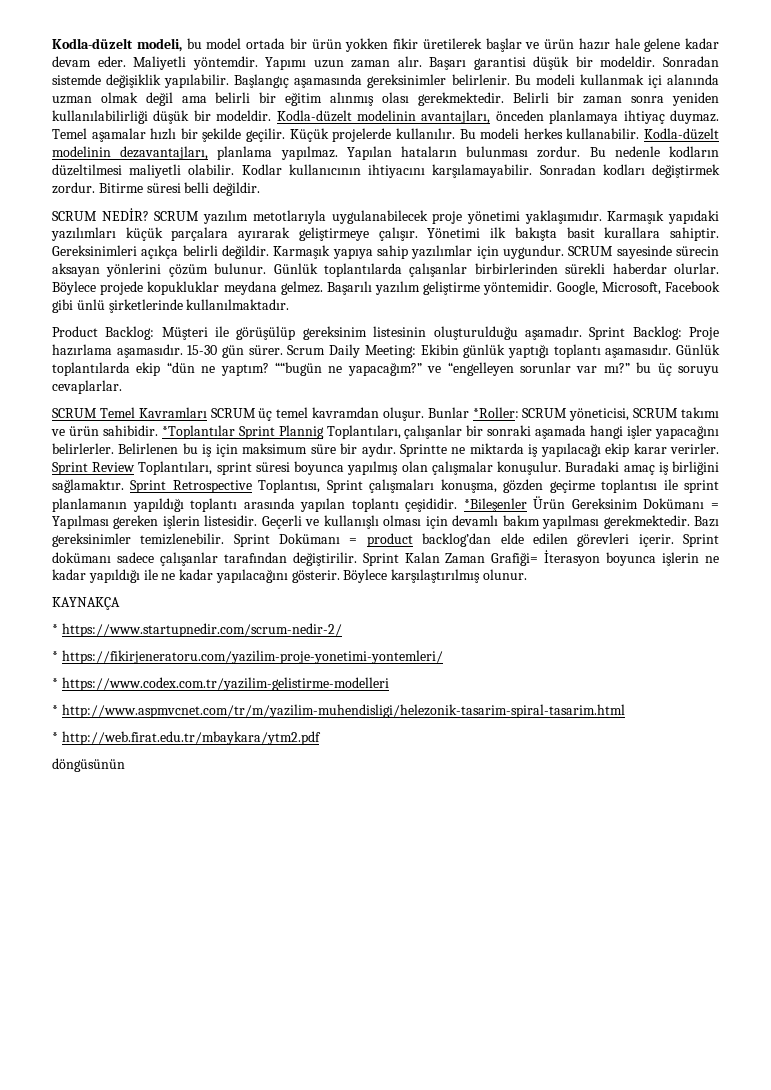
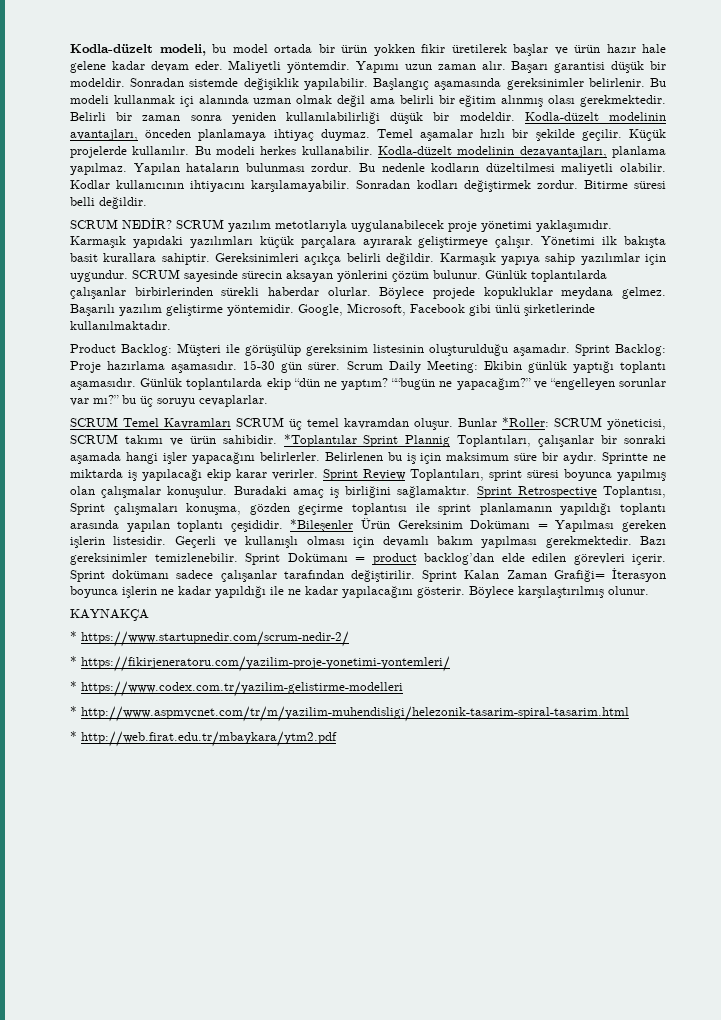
[52,758,125,772] // döngüsünün -> (337, 739) none

